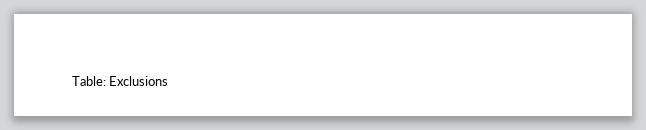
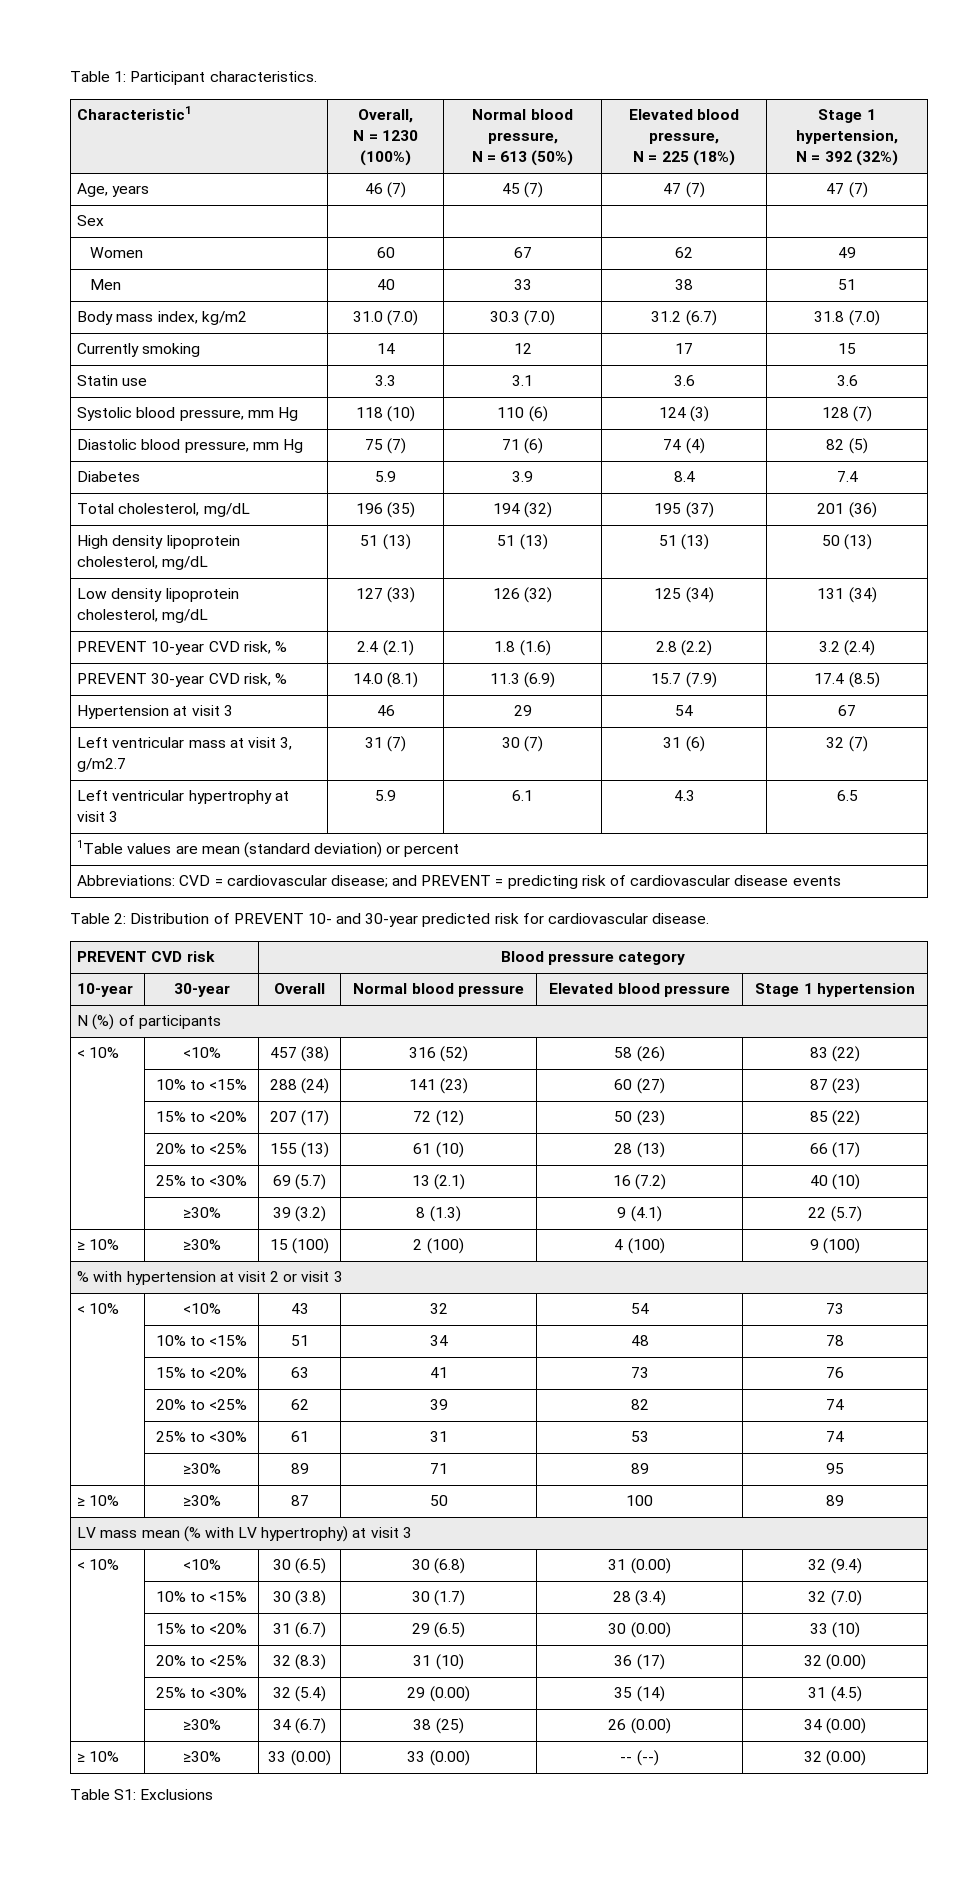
[72,76,106,86] Table: -> [70,71,317,85] [77,106,192,120] [358,109,413,123] [353,130,418,141] [360,150,411,166] [472,109,573,120] [487,132,558,144] [471,150,574,166] [628,109,740,120] [649,132,719,144] [633,150,735,166] [818,109,876,123] [796,130,898,144] [796,150,898,166] [77,183,150,197] [364,182,407,198] [501,182,544,198] [663,182,705,198] [826,182,868,198] [77,215,105,226] [90,247,144,258] [376,247,395,258] [513,247,532,258] [675,247,693,258] [838,247,856,258] [90,279,122,290] [376,279,395,290] [513,279,532,290] [675,279,693,290] [838,279,856,290] [77,311,247,325] [352,310,419,326] [489,310,556,326] [651,310,717,326] [814,310,880,326] [77,343,201,357] [376,343,395,354] [513,343,532,354] [675,343,693,354] [838,343,856,354] [77,375,148,386] [375,375,396,386] [511,375,533,386] [673,375,695,386] [836,375,858,386] [77,407,298,421] [355,406,416,422] [497,406,548,422] [658,406,710,422] [821,406,873,422] [77,439,303,453] [364,438,407,454] [501,438,544,454] [663,438,705,454] [826,438,868,454] [77,471,141,482] [375,471,396,482] [511,471,533,482] [673,471,695,482] [836,471,858,482] [77,503,250,517] [355,502,416,518] [492,502,553,518] [654,502,714,518] [817,502,877,518] [77,535,240,549] [77,556,209,570] [360,534,411,550] [497,534,548,550] [658,534,710,550] [821,534,873,550] [77,588,239,602] [77,609,209,623] [355,587,416,603] [492,587,553,603] [654,587,714,603] [817,587,877,603] [77,641,287,655] [357,640,414,656] [494,640,551,656] [655,640,713,656] [818,640,876,656] [77,673,287,687] [352,672,419,688] [489,672,556,688] [651,672,717,688] [814,672,880,688] [77,705,233,719] [376,705,395,716] [513,705,532,716] [675,705,693,716] [838,705,856,716] [77,737,293,750] [77,758,127,772] [364,736,407,752] [501,736,544,752] [663,736,705,752] [826,736,868,752] [77,790,289,804] [77,811,119,822] [375,790,396,801] [511,790,533,801] [673,790,695,801] [836,790,858,801] [77,840,460,858] [77,875,841,889] [70,913,710,927] [77,951,215,962] [500,951,686,965] [77,983,134,997] [173,983,230,997] [274,983,325,994] [353,983,524,997] [549,983,730,997] [755,983,915,997] [77,1014,221,1030] [77,1047,120,1058] [182,1047,221,1058] [269,1046,330,1062] [408,1046,469,1062] [614,1046,665,1062] [809,1046,861,1062] [155,1079,248,1090] [269,1078,330,1094] [408,1078,469,1094] [614,1078,665,1094] [809,1078,861,1094] [155,1111,248,1122] [269,1110,330,1126] [413,1110,464,1126] [614,1110,665,1126] [809,1110,861,1126] [155,1143,248,1154] [269,1142,330,1158] [413,1142,464,1158] [614,1142,665,1158] [809,1142,861,1158] [155,1175,248,1186] [272,1174,327,1190] [411,1174,466,1190] [612,1174,667,1190] [809,1174,861,1190] [182,1207,221,1218] [272,1206,327,1222] [416,1206,461,1222] [617,1206,662,1222] [808,1206,862,1222] [77,1239,120,1250] [182,1239,221,1250] [269,1238,330,1254] [413,1238,464,1254] [614,1238,665,1254] [809,1238,861,1254] [77,1271,343,1285] [77,1303,120,1314] [182,1303,221,1314] [290,1303,309,1314] [429,1303,448,1314] [630,1303,649,1314] [826,1303,844,1314] [155,1335,248,1346] [290,1335,309,1346] [429,1335,448,1346] [630,1335,649,1346] [826,1335,844,1346] [155,1367,248,1378] [290,1367,309,1378] [429,1367,448,1378] [630,1367,649,1378] [826,1367,844,1378] [155,1399,248,1410] [290,1399,309,1410] [429,1399,448,1410] [630,1399,649,1410] [826,1399,844,1410] [155,1431,248,1442] [290,1431,309,1442] [429,1431,448,1442] [630,1431,649,1442] [826,1431,844,1442] [182,1463,221,1474] [290,1463,309,1474] [429,1463,448,1474] [630,1463,649,1474] [826,1463,844,1474] [77,1495,120,1506] [182,1495,221,1506] [290,1495,309,1506] [429,1495,448,1506] [626,1495,653,1506] [826,1495,844,1506] [77,1526,412,1542] [77,1559,120,1570] [182,1559,221,1570] [272,1558,327,1574] [411,1558,466,1574] [608,1558,671,1574] [808,1558,862,1574] [155,1591,248,1602] [272,1590,327,1606] [411,1590,466,1606] [612,1590,667,1606] [808,1590,862,1606] [155,1623,248,1634] [272,1622,327,1638] [411,1622,466,1638] [608,1622,671,1638] [809,1622,861,1638] [155,1655,248,1666] [272,1654,327,1670] [413,1654,464,1670] [614,1654,665,1670] [803,1654,867,1670] [155,1687,248,1698] [272,1686,327,1702] [407,1686,470,1702] [614,1686,665,1702] [808,1686,862,1702] [182,1719,221,1730] [272,1718,327,1734] [413,1718,464,1734] [608,1718,671,1734] [803,1718,867,1734] [77,1751,120,1762] [182,1751,221,1762] [268,1750,331,1766] [407,1750,470,1766] [620,1750,659,1766] [803,1750,867,1766] [70,1789,137,1800] Table 1: Participant characteristics. // Characteristic1 | Overall, // N = 1230 (100%) | Normal blood pressure, // N = 613 (50%) | Elevated blood pressure, // N = 225 (18%) | Stage 1 hypertension, // N = 392 (32%) // Age, years | 46 (7) | 45 (7) | 47 (7) | 47 (7) // Sex | | | | // Women | 60 | 67 | 62 | 49 // Men | 40 | 33 | 38 | 51 // Body mass index, kg/m2 | 31.0 (7.0) | 30.3 (7.0) | 31.2 (6.7) | 31.8 (7.0) // Currently smoking | 14 | 12 | 17 | 15 // Statin use | 3.3 | 3.1 | 3.6 | 3.6 // Systolic blood pressure, mm Hg | 118 (10) | 110 (6) | 124 (3) | 128 (7) // Diastolic blood pressure, mm Hg | 75 (7) | 71 (6) | 74 (4) | 82 (5) // Diabetes | 5.9 | 3.9 | 8.4 | 7.4 // Total cholesterol, mg/dL | 196 (35) | 194 (32) | 195 (37) | 201 (36) // High density lipoprotein cholesterol, mg/dL | 51 (13) | 51 (13) | 51 (13) | 50 (13) // Low density lipoprotein cholesterol, mg/dL | 127 (33) | 126 (32) | 125 (34) | 131 (34) // PREVENT 10-year CVD risk, % | 2.4 (2.1) | 1.8 (1.6) | 2.8 (2.2) | 3.2 (2.4) // PREVENT 30-year CVD risk, % | 14.0 (8.1) | 11.3 (6.9) | 15.7 (7.9) | 17.4 (8.5) // Hypertension at visit 3 | 46 | 29 | 54 | 67 // Left ventricular mass at visit 3, g/m2.7 | 31 (7) | 30 (7) | 31 (6) | 32 (7) // Left ventricular hypertrophy at visit 3 | 5.9 | 6.1 | 4.3 | 6.5 // 1Table values are mean (standard deviation) or percent // Abbreviations: CVD = cardiovascular disease; and PREVENT = predicting risk of cardiovascular disease events // Table 2: Distribution of PREVENT 10- and 30-year predicted risk for cardiovascular disease. // PREVENT CVD risk | Blood pressure category // 10-year | 30-year | Overall | Normal blood pressure | Elevated blood pressure | Stage 1 hypertension // N (%) of participants // < 10% | <10% | 457 (38) | 316 (52) | 58 (26) | 83 (22) // | 10% to <15% | 288 (24) | 141 (23) | 60 (27) | 87 (23) // | 15% to <20% | 207 (17) | 72 (12) | 50 (23) | 85 (22) // | 20% to <25% | 155 (13) | 61 (10) | 28 (13) | 66 (17) // | 25% to <30% | 69 (5.7) | 13 (2.1) | 16 (7.2) | 40 (10) // | ≥30% | 39 (3.2) | 8 (1.3) | 9 (4.1) | 22 (5.7) // ≥ 10% | ≥30% | 15 (100) | 2 (100) | 4 (100) | 9 (100) // % with hypertension at visit 2 or visit 3 // < 10% | <10% | 43 | 32 | 54 | 73 // | 10% to <15% | 51 | 34 | 48 | 78 // | 15% to <20% | 63 | 41 | 73 | 76 // | 20% to <25% | 62 | 39 | 82 | 74 // | 25% to <30% | 61 | 31 | 53 | 74 // | ≥30% | 89 | 71 | 89 | 95 // ≥ 10% | ≥30% | 87 | 50 | 100 | 89 // LV mass mean (% with LV hypertrophy) at visit 3 // < 10% | <10% | 30 (6.5) | 30 (6.8) | 31 (0.00) | 32 (9.4) // | 10% to <15% | 30 (3.8) | 30 (1.7) | 28 (3.4) | 32 (7.0) // | 15% to <20% | 31 (6.7) | 29 (6.5) | 30 (0.00) | 33 (10) // | 20% to <25% | 32 (8.3) | 31 (10) | 36 (17) | 32 (0.00) // | 25% to <30% | 32 (5.4) | 29 (0.00) | 35 (14) | 31 (4.5) // | ≥30% | 34 (6.7) | 38 (25) | 26 (0.00) | 34 (0.00) // ≥ 10% | ≥30% | 33 (0.00) | 33 (0.00) | -- (--) | 32 (0.00) // Table S1:

